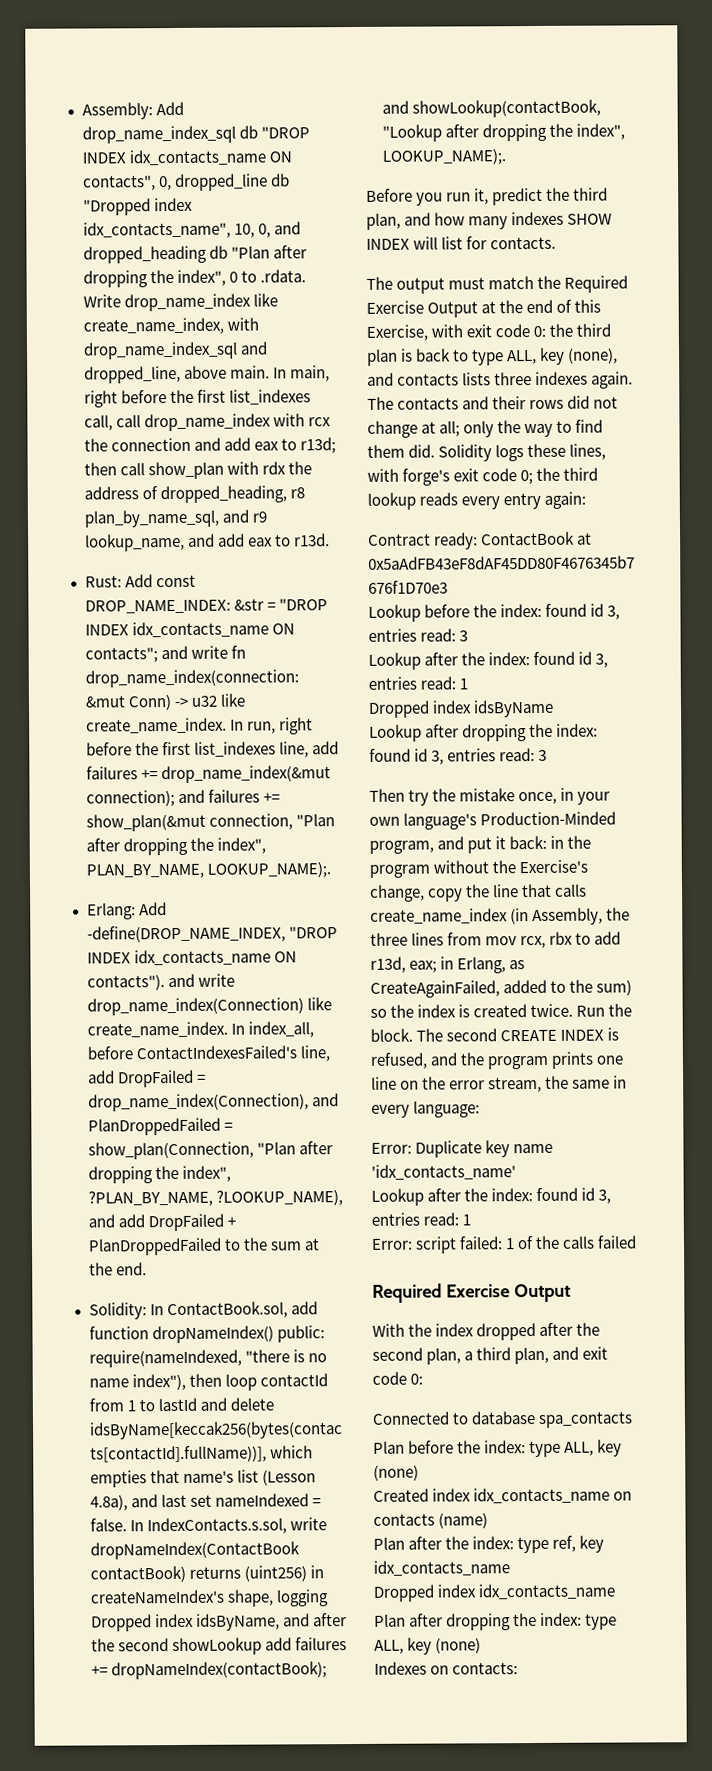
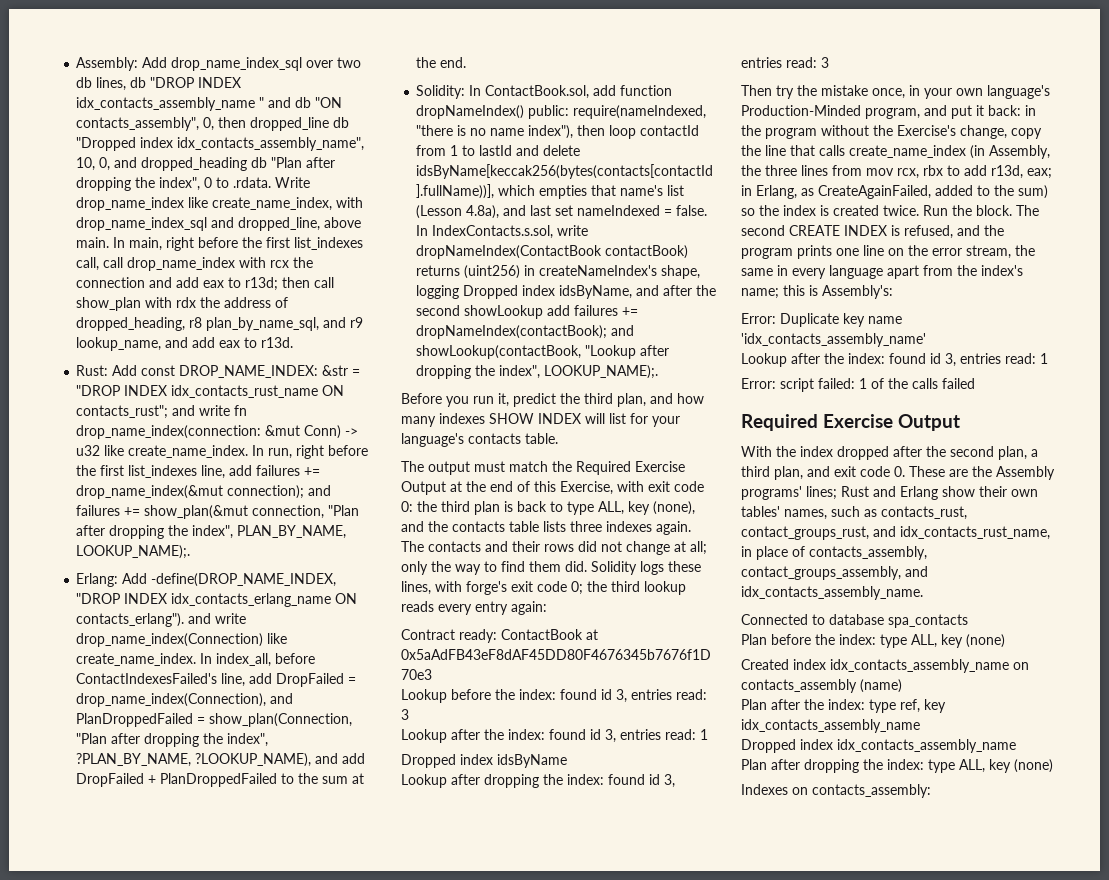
[238,125,310,139] [81,149,292,166] [82,175,172,191] db "DROP INDEX idx_contacts_name ON contacts", 0, -> [306,57,362,68] [76,77,242,91] [76,97,343,111] [76,117,247,131] over two db lines, db "DROP INDEX idx_contacts_assembly_name " and db "ON contacts_assembly", 0, then
[82,221,231,239] idx_contacts_name", -> [177,137,365,151] idx_contacts_assembly_name",
[131,621,295,638] [84,647,158,663] idx_contacts_name ON contacts"; -> [171,385,345,398] [76,405,169,419] idx_contacts_rust_name ON contacts_rust";
[133,949,297,966] [86,974,165,991] idx_contacts_name ON contacts"). -> [171,593,358,607] [76,613,185,627] idx_contacts_erlang_name ON contacts_erlang").
[490,236,557,250] contacts. -> [652,416,680,427] [401,433,558,447] your language's contacts table.
[397,373,460,386] contacts -> [428,521,539,532] the contacts table
[413,1100,481,1118] language: -> [829,265,1023,279] [741,285,893,299] language apart from the index's name; this is Assembly's:
[371,1164,516,1180] 'idx_contacts_name' -> [741,333,926,347] 'idx_contacts_assembly_name'
[410,1373,424,1385] 0: -> [894,466,1055,480] [741,486,1038,500] [741,506,967,520] [741,526,1050,540] [741,546,927,560] [741,566,928,580] [741,586,923,600] 0. These are the Assembly programs' lines; Rust and Erlang show their own tables' names, such as contacts_rust, contact_groups_rust, and idx_contacts_rust_name, in place of contacts_assembly, contact_groups_assembly, and idx_contacts_assembly_name.
[473,1487,633,1504] [373,1513,435,1526] idx_contacts_name on contacts -> [830,659,1029,673] [741,679,857,693] idx_contacts_assembly_name on contacts_assembly
[373,1560,510,1576] [373,1583,616,1602] idx_contacts_name // Dropped index idx_contacts_name -> [741,719,920,733] [741,739,1016,753] idx_contacts_assembly_name // Dropped index idx_contacts_assembly_name
[452,1662,519,1675] contacts: -> [812,784,931,798] contacts_assembly:

